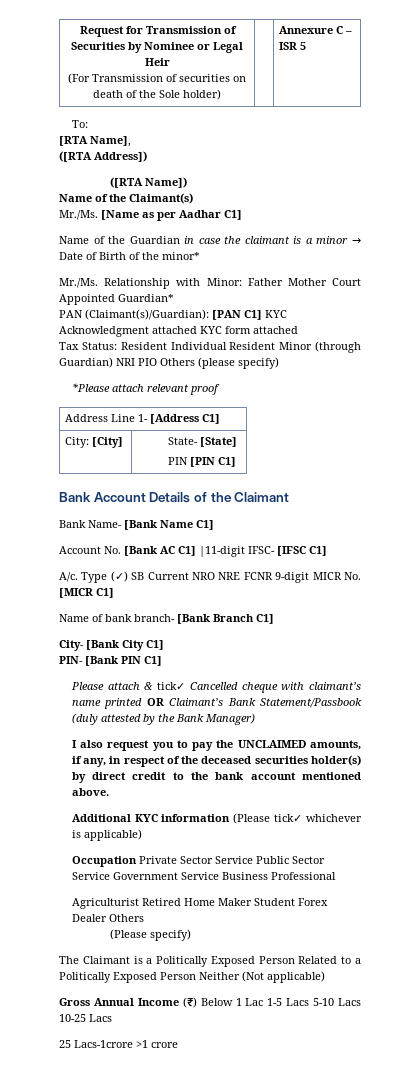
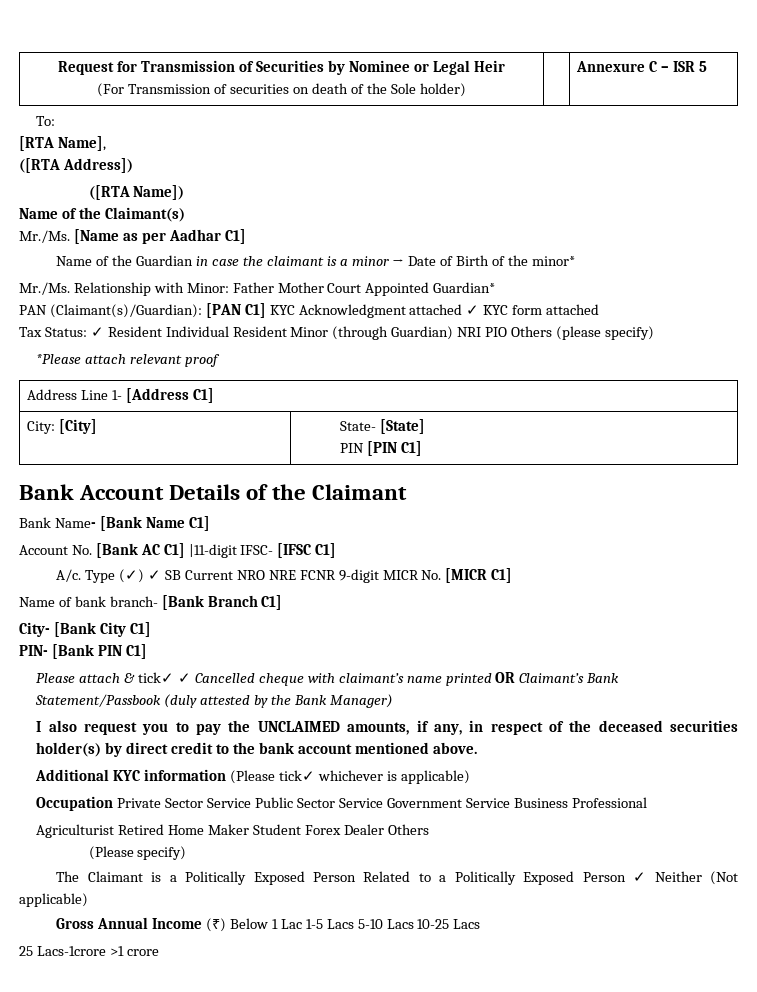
(197, 330) none -> [466,305,480,315] ✓
(117, 346) none -> [90,327,104,337] ✓
(128, 576) none -> [148,570,162,580] ✓
(186, 686) none -> [178,673,192,683] ✓
(196, 976) none -> [633,872,647,882] ✓

